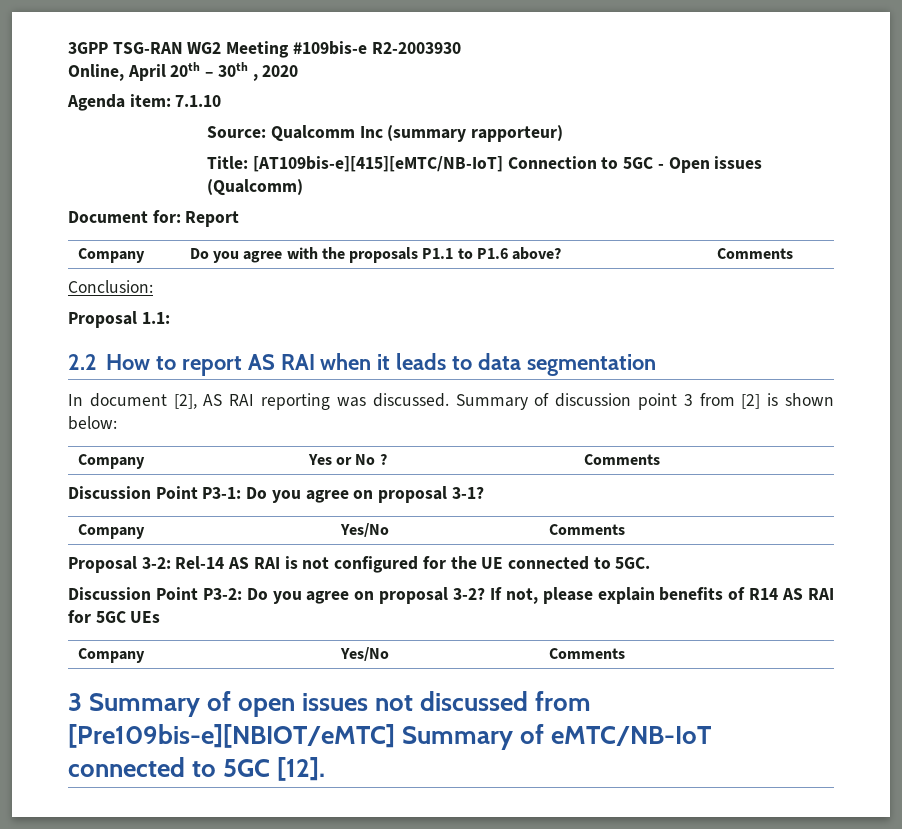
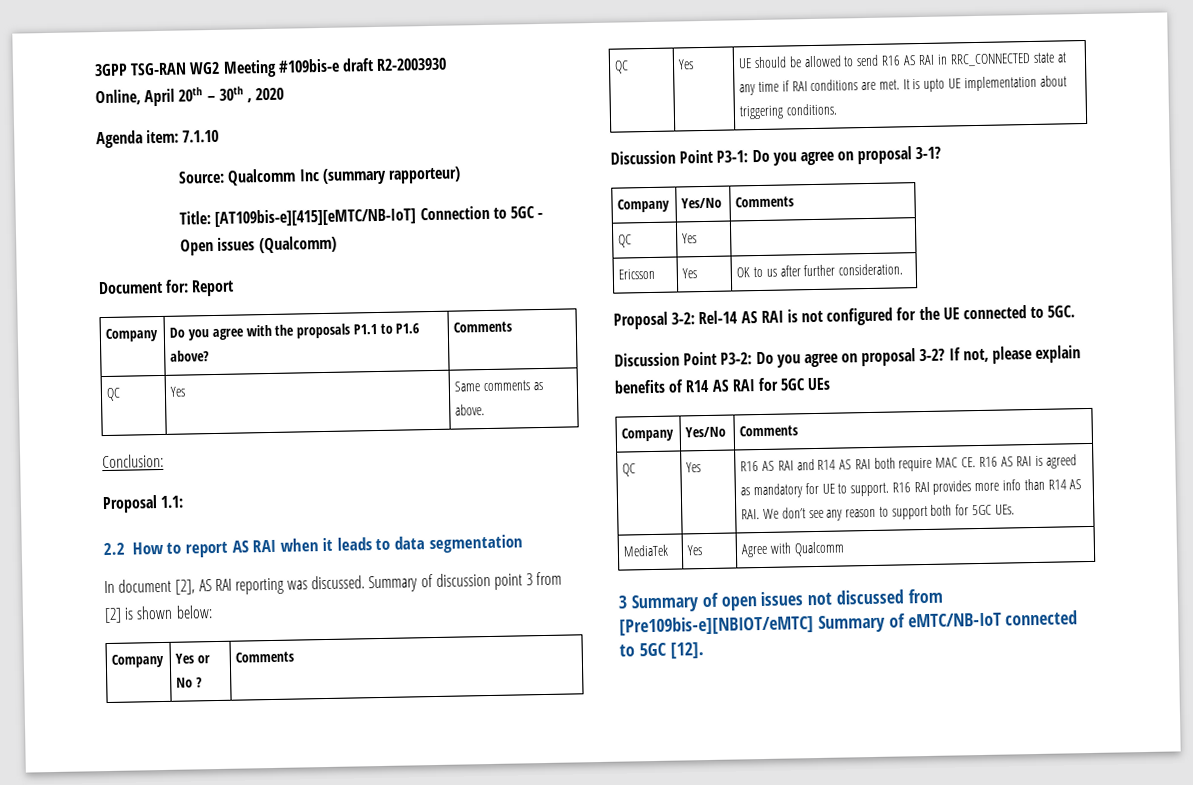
(367, 48) none -> [341,58,374,72] draft
(793, 253) none -> [106,387,122,401] [170,386,187,397] [454,380,543,392] [455,404,486,416] // QC | Yes | Same comments as above.
(660, 459) none -> [614,60,630,74] [678,59,695,70] [738,52,1067,69] [739,75,1067,96] [739,103,838,120] // QC | Yes | UE should be allowed to send R16 AS RAI in RRC_CONNECTED state at any time if RAI conditions are met. It is upto UE implementation about triggering conditions.
(625, 529) none -> [618,234,633,248] [682,233,698,244] [618,268,656,280] [682,268,698,279] [736,263,904,278] // QC | Yes | // Ericsson | Yes | OK to us after further consideration.
(625, 653) none -> [622,463,637,477] [686,462,702,473] [740,454,1077,472] [740,478,1083,499] [741,504,1015,521] [623,544,670,557] [687,545,703,556] [741,541,845,558] // QC | Yes | R16 AS RAI and R14 AS RAI both require MAC CE. R16 AS RAI is agreed as mandatory for UE to support. R16 RAI provides more info than R14 AS RAI. We don’t see any reason to support both for 5GC UEs. // MediaTek | Yes | Agree with Qualcomm

